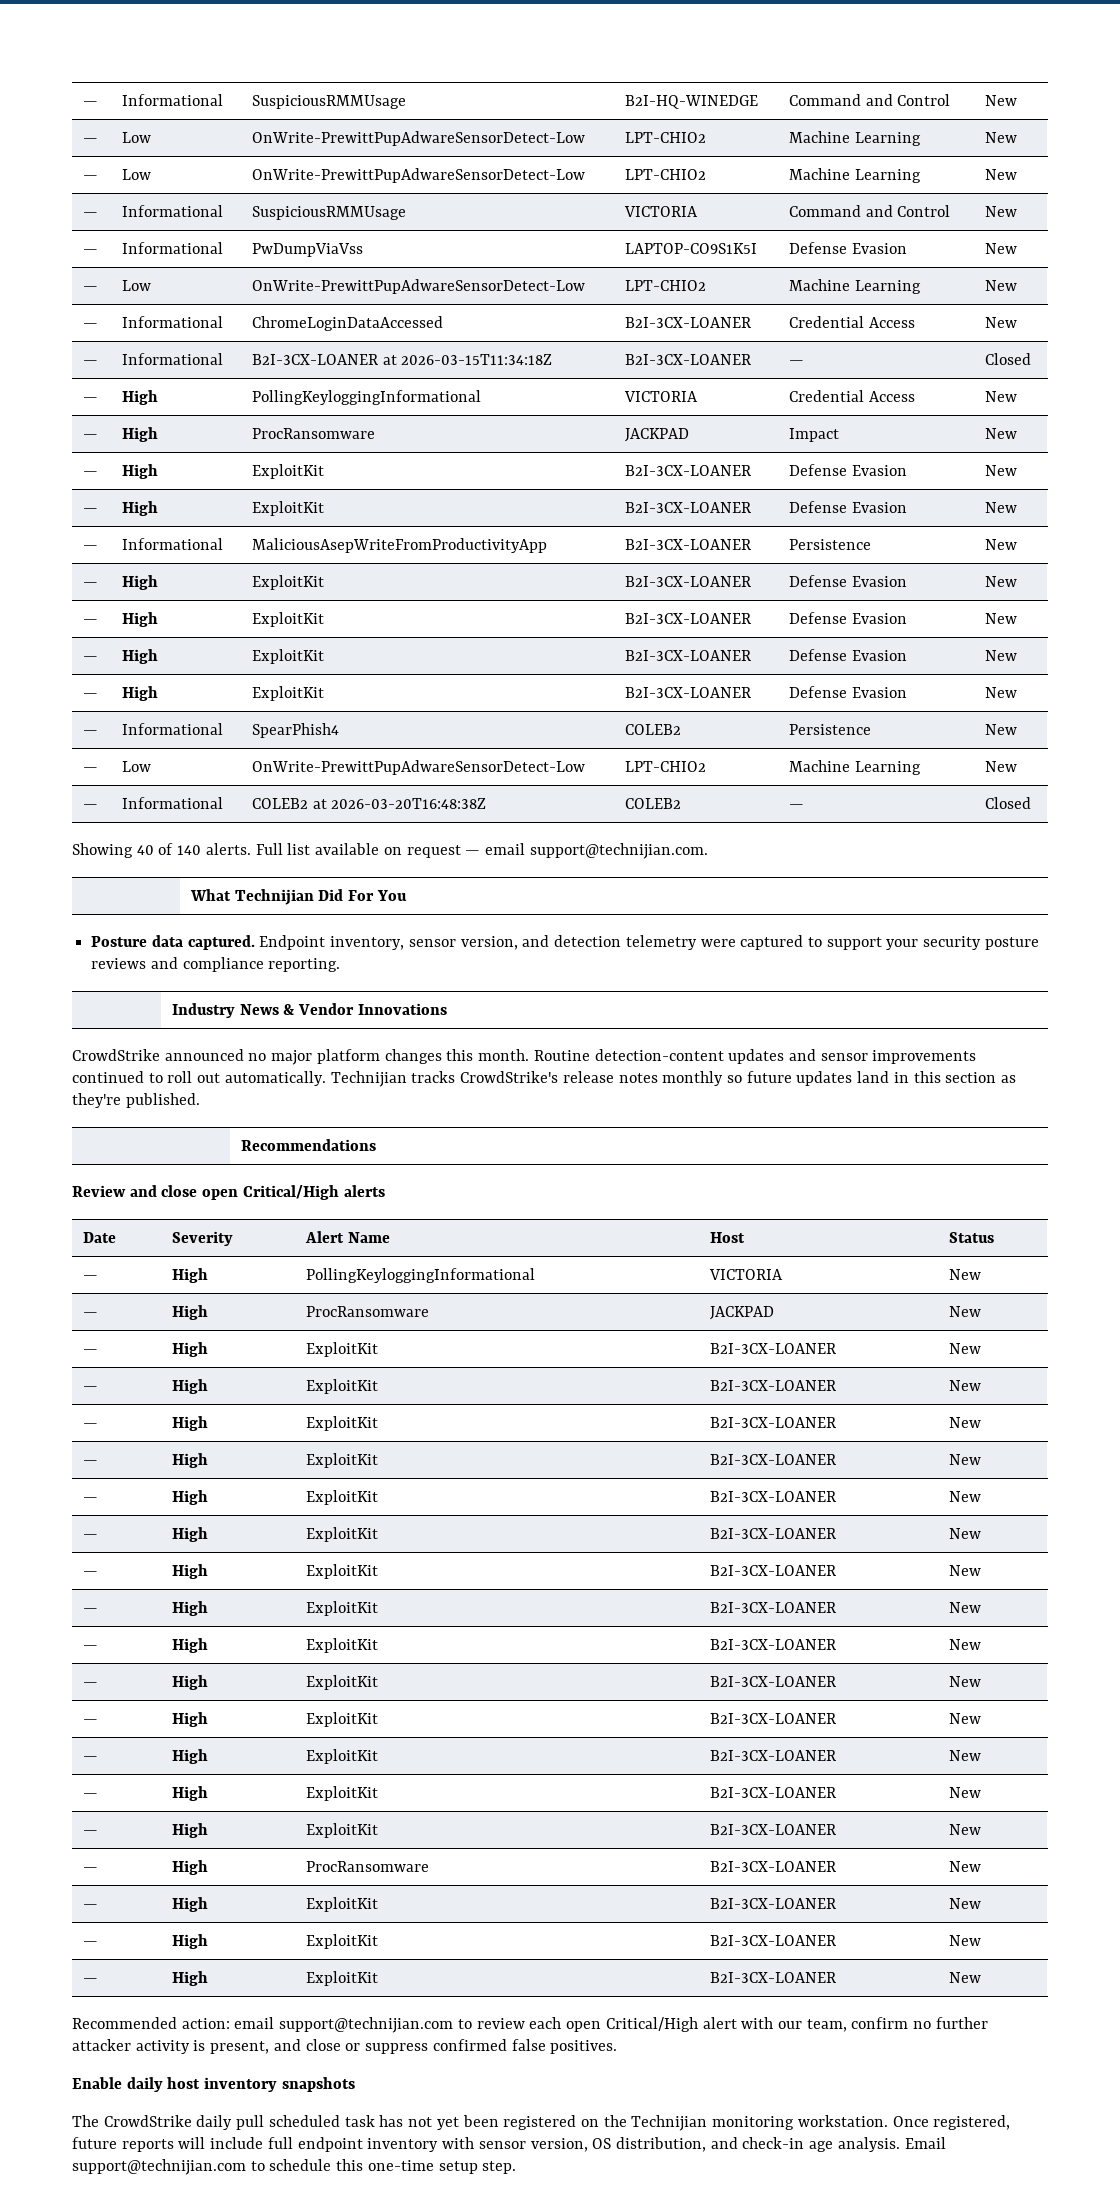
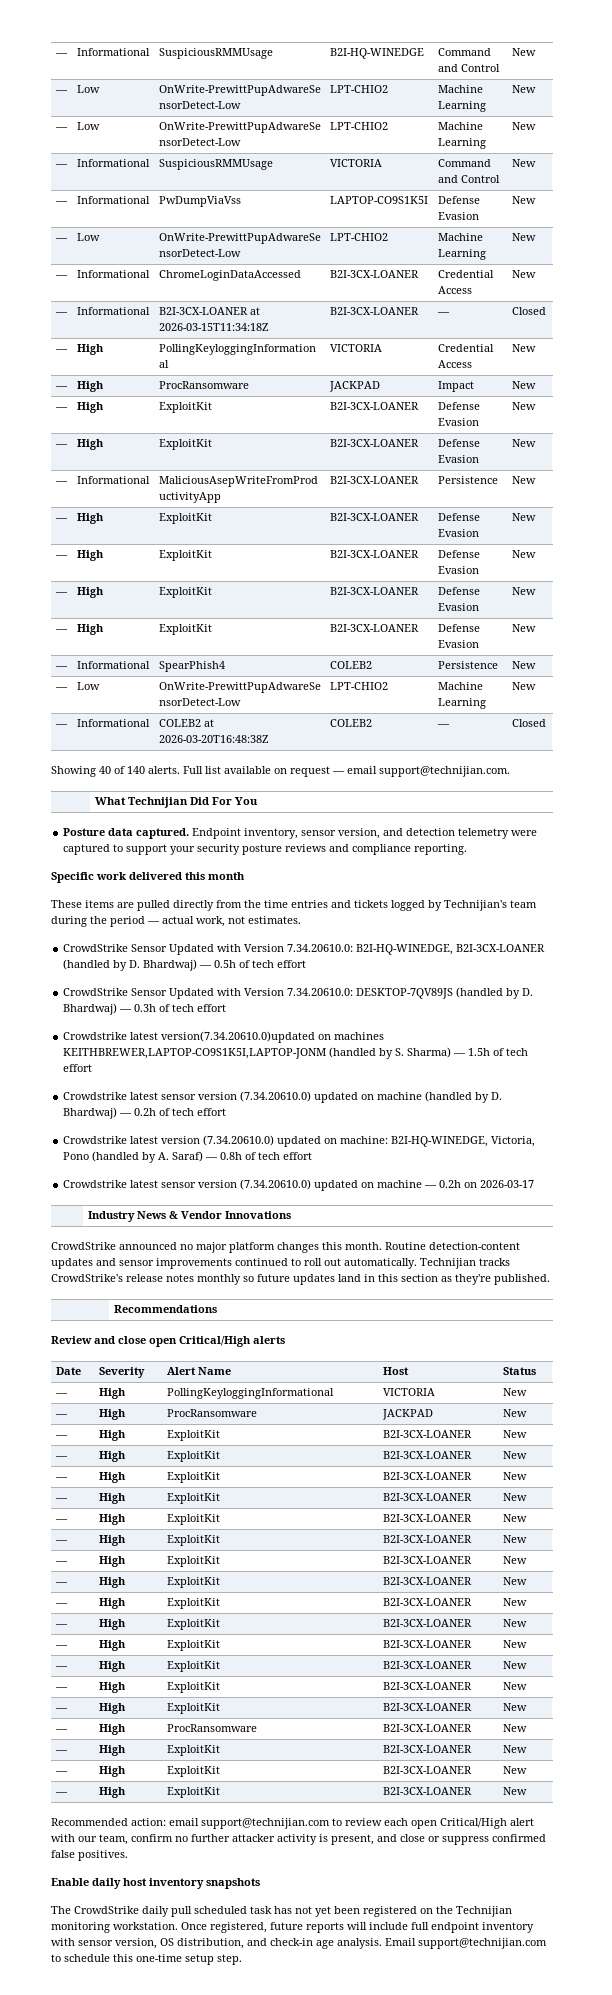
(341, 965) none -> [51,872,245,883] [51,900,537,911] [51,916,301,927] [63,944,546,955] [63,959,307,971] [63,987,534,999] [63,1003,227,1015] [63,1031,385,1043] [63,1047,529,1059] [63,1064,93,1072] [63,1091,503,1103] [63,1107,227,1119] [63,1135,536,1147] [63,1151,313,1163] [63,1179,535,1191] // Specific work delivered this month // These items are pulled directly from the time entries and tickets logged by Technijian's team during the period — actual work, not estimates. // CrowdStrike Sensor Updated with Version 7.34.20610.0: B2I-HQ-WINEDGE, B2I-3CX-LOANER (handled by D. Bhardwaj) — 0.5h of tech effort // CrowdStrike Sensor Updated with Version 7.34.20610.0: DESKTOP-7QV89JS (handled by D. Bhardwaj) — 0.3h of tech effort // Crowdstrike latest version(7.34.20610.0)updated on machines KEITHBREWER,LAPTOP-CO9S1K5I,LAPTOP-JONM (handled by S. Sharma) — 1.5h of tech effort // Crowdstrike latest sensor version (7.34.20610.0) updated on machine (handled by D. Bhardwaj) — 0.2h of tech effort // Crowdstrike latest version (7.34.20610.0) updated on machine: B2I-HQ-WINEDGE, Victoria, Pono (handled by A. Saraf) — 0.8h of tech effort // Crowdstrike latest sensor version (7.34.20610.0) updated on machine — 0.2h on 2026-03-17

